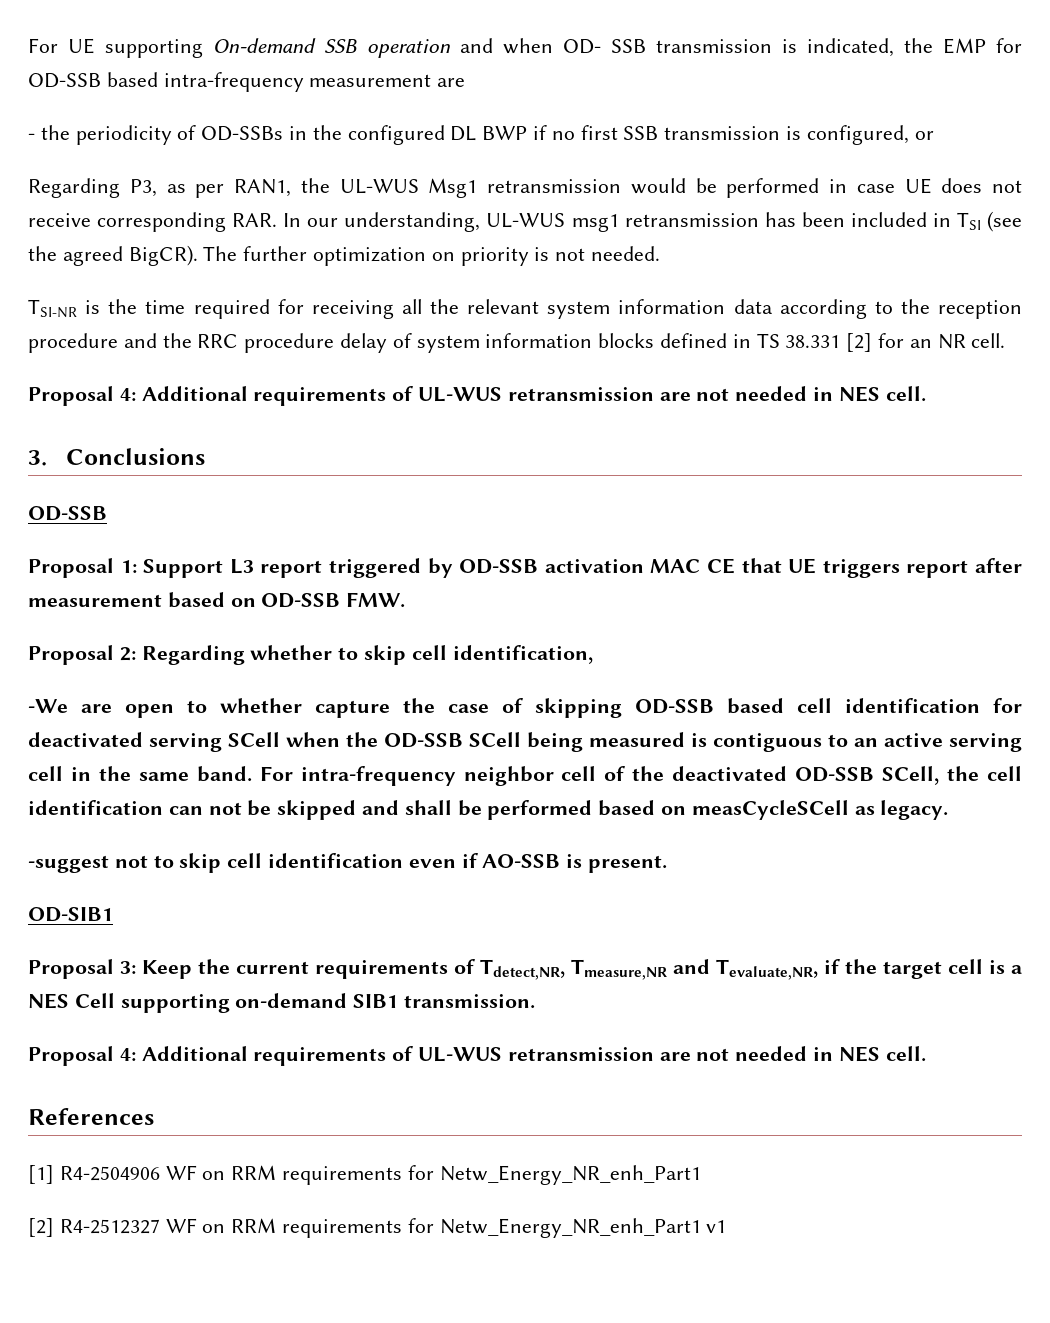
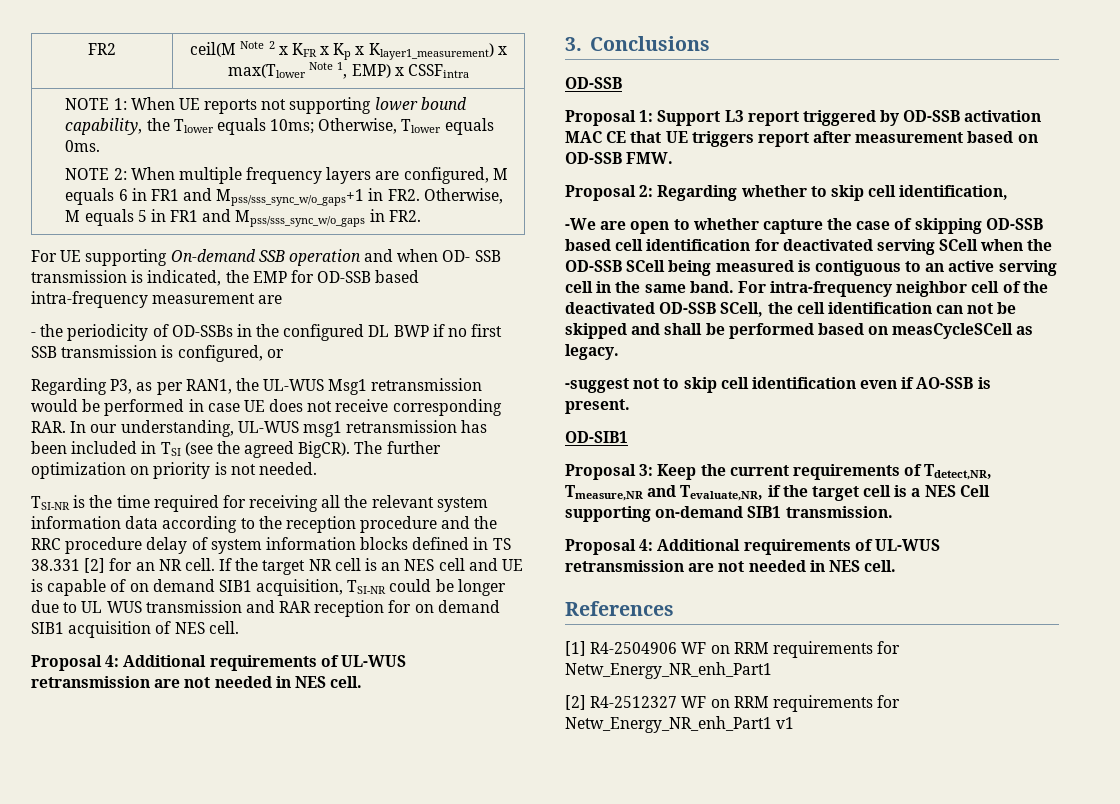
(28, 45) none -> [88,43,116,55] [190,41,507,60] [228,62,469,79] [65,97,467,114] [65,118,494,135] [65,140,101,152] [65,167,508,184] [65,188,503,206] [65,209,421,227] FR2 | ceil(M Note 2 x KFR x Kp x Klayer1_measurement) x max(Tlower Note 1, EMP) x CSSFintra // NOTE 1: When UE reports not supporting lower bound capability, the Tlower equals 10ms; Otherwise, Tlower equals 0ms. // NOTE 2: When multiple frequency layers are configured, M equals 6 in FR1 and Mpss/sss_sync_w/o_gaps+1 in FR2. Otherwise, M equals 5 in FR1 and Mpss/sss_sync_w/o_gaps in FR2. //
(1006, 340) none -> [219,558,523,575] [31,579,506,596] [31,600,500,617] [31,621,239,638] If the target NR cell is an NES cell and UE is capable of on demand SIB1 acquisition, TSI-NR could be longer due to UL WUS transmission and RAR reception for on demand SIB1 acquisition of NES cell.

